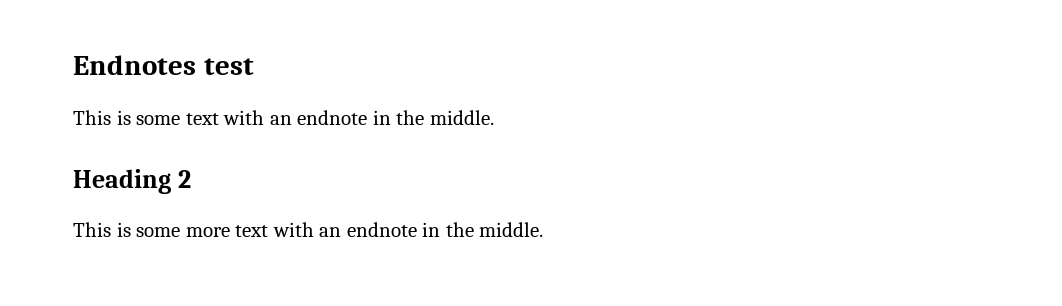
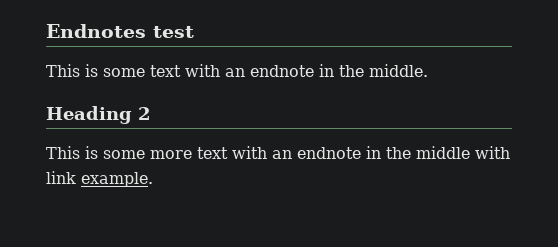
[479,222,544,237] middle. -> [416,146,510,159] [46,171,153,187] middle with link example.

